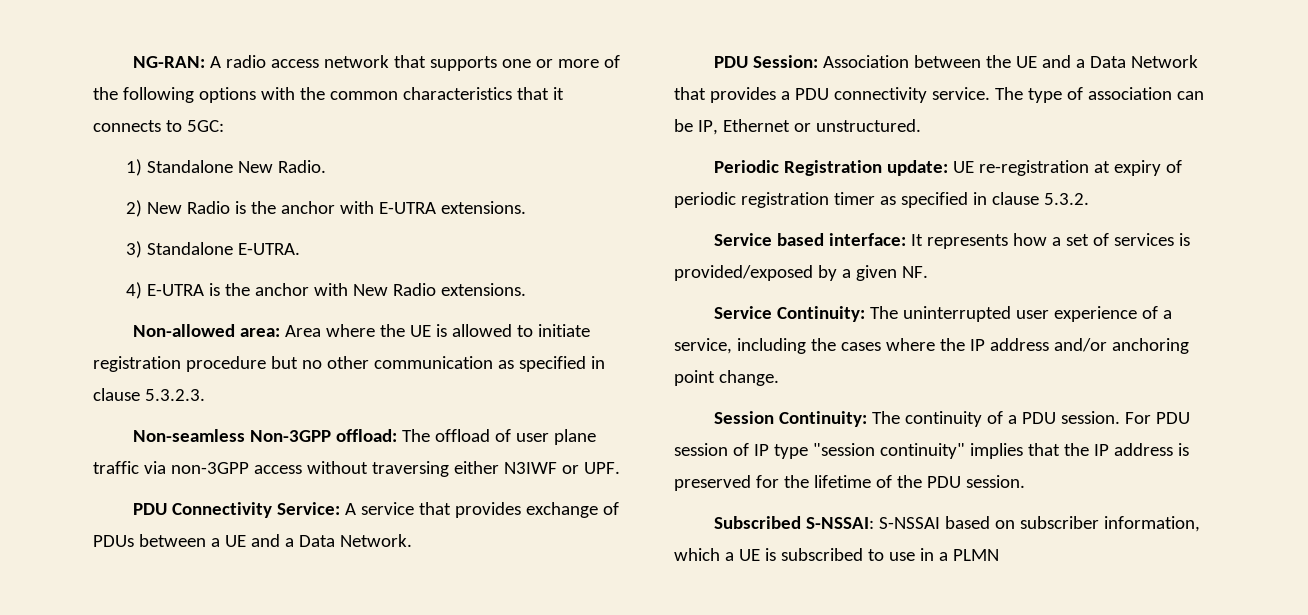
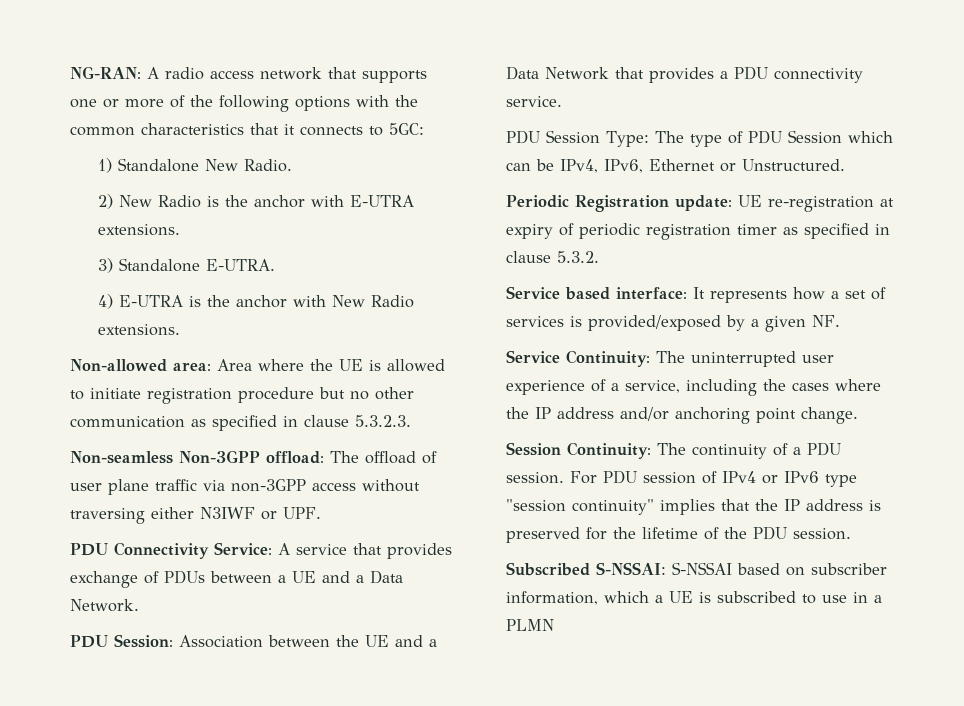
[994,87,1204,103] [674,119,718,135] The type of association can be IP, -> [506,130,893,147] [506,159,643,173] // PDU Session Type: The type of PDU Session which can be IPv4, IPv6,
[815,119,921,132] unstructured. -> [742,159,845,171] Unstructured.
[753,444,769,456] IP -> [722,471,819,484] IPv4 or IPv6

